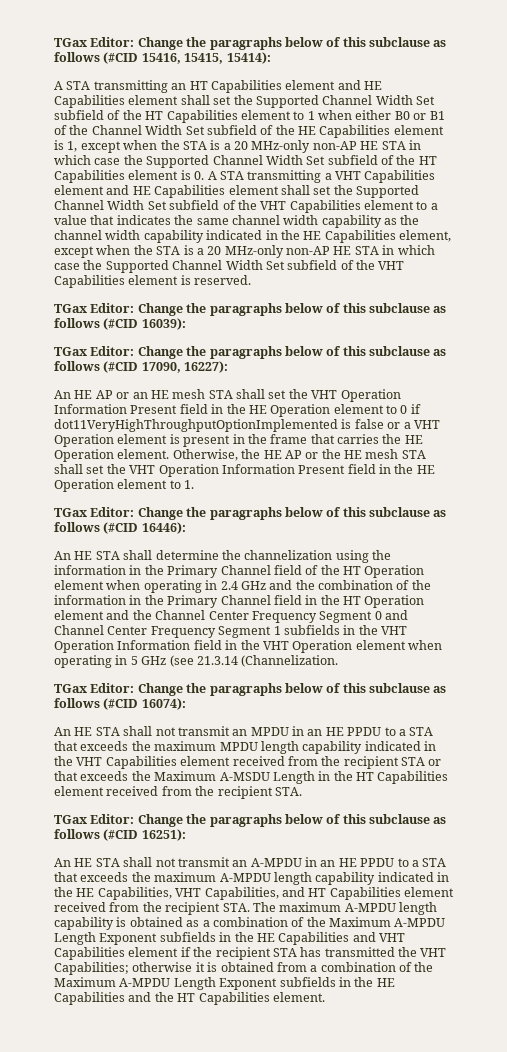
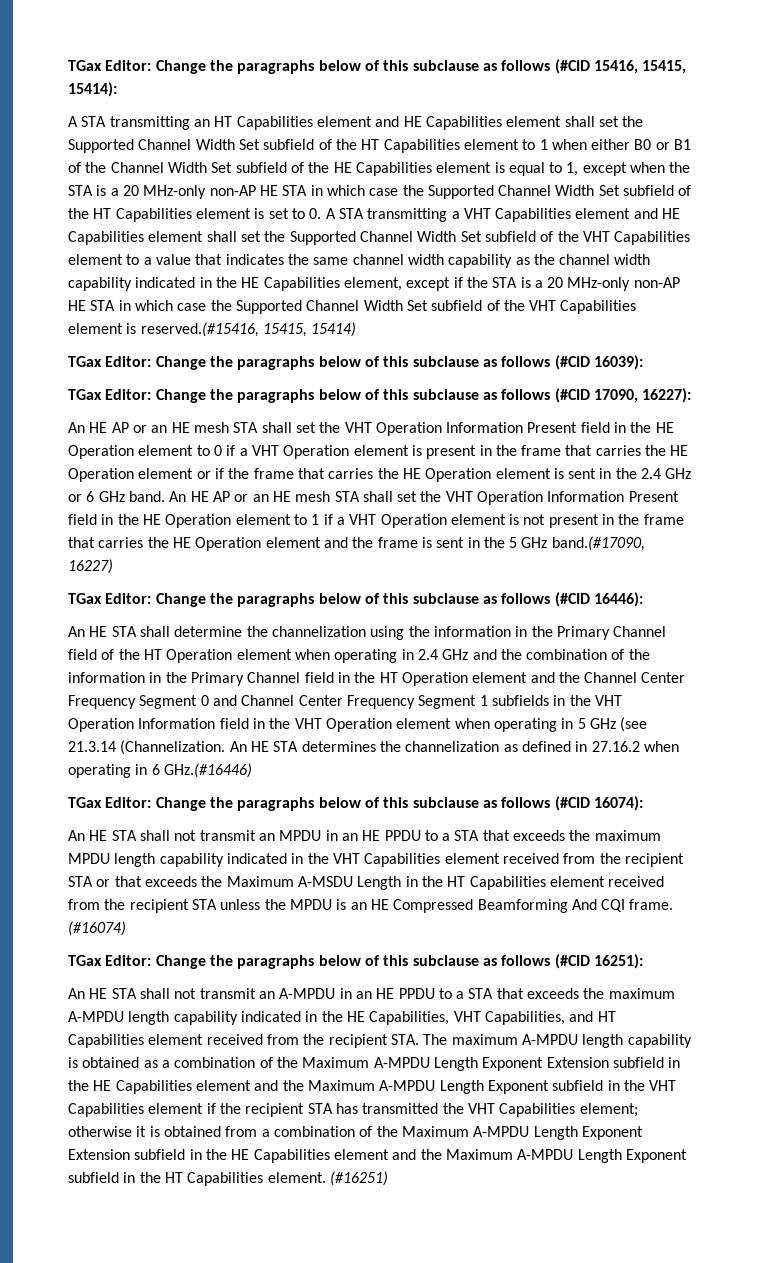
(64, 145) none -> [508,162,563,176] equal to
(191, 175) none -> [268,208,305,219] set to
[96,245,131,255] when -> [453,277,463,288] if
[194,275,252,285] reserved. -> [140,322,357,337] reserved.(#15416, 15415, 15414)
[54,419,401,432] dot11VeryHighThroughputOptionImplemented is false or -> (236, 450) none
[117,449,341,461] element. Otherwise, the HE AP or the -> [138,468,692,482] [68,491,269,502] element or if the frame that carries the HE Operation element is sent in the 2.4 GHz or 6 GHz band. An HE AP or an
[184,480,195,489] 1. -> [311,514,684,528] [68,536,645,551] [68,559,113,574] 1 if a VHT Operation element is not present in the frame that carries the HE Operation element and the frame is sent in the 5 GHz band.(#17090, 16227)
(339, 661) none -> [229,741,679,752] [68,763,252,778] An HE STA determines the channelization as defined in 27.16.2 when operating in 6 GHz.(#16446)
[274,787,302,796] STA. -> [191,899,674,913] [68,921,126,936] STA unless the MPDU is an HE Compressed Beamforming And CQI frame. (#16074)
[159,932,376,945] subfields in the HE Capabilities and -> [546,1057,681,1068] [68,1080,645,1094] Extension subfield in the HE Capabilities element and the Maximum A-MPDU Length Exponent subfield in the
[54,962,129,975] Capabilities; -> [499,1103,638,1117] Capabilities element;
[279,977,395,987] [54,992,174,1005] subfields in the HE Capabilities and the -> [68,1149,687,1163] [68,1172,161,1183] Extension subfield in the HE Capabilities element and the Maximum A-MPDU Length Exponent subfield in the
(325, 997) none -> [329,1171,388,1186] (#16251)

